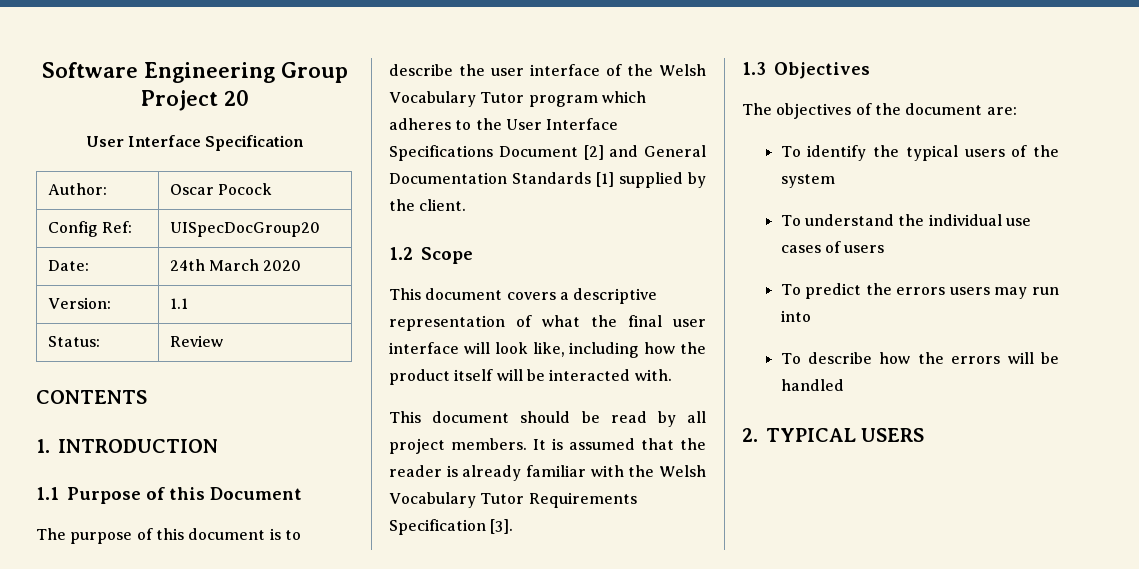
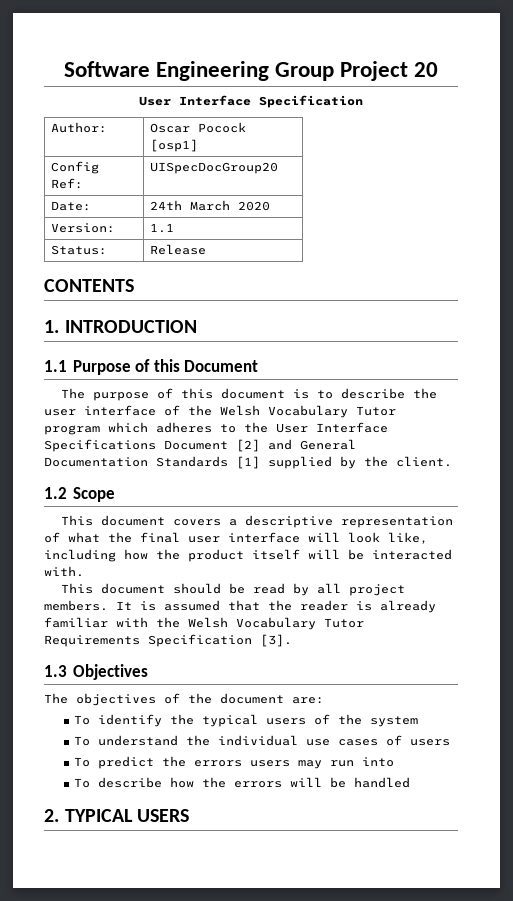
(273, 189) none -> [150,139,199,152] [osp1]
[169,335,223,347] Review -> [150,244,207,255] Release

